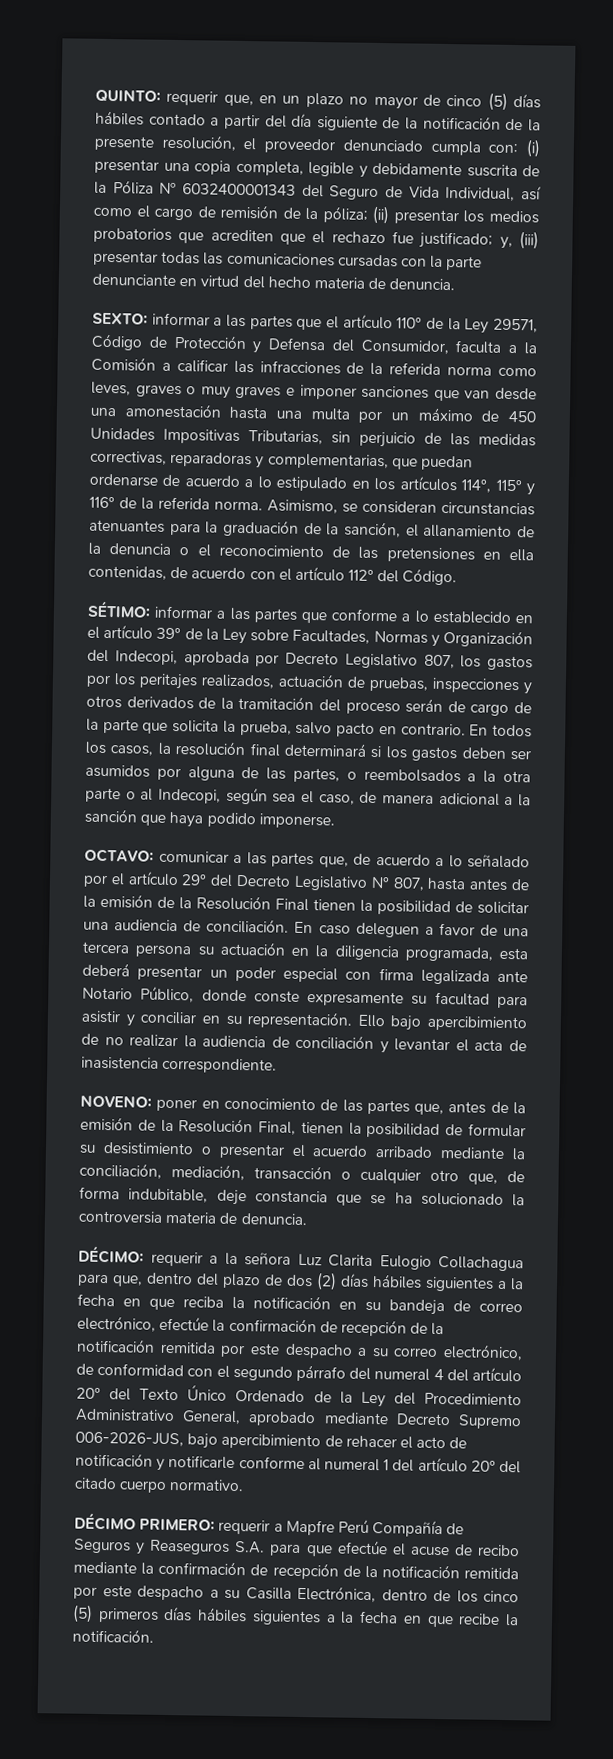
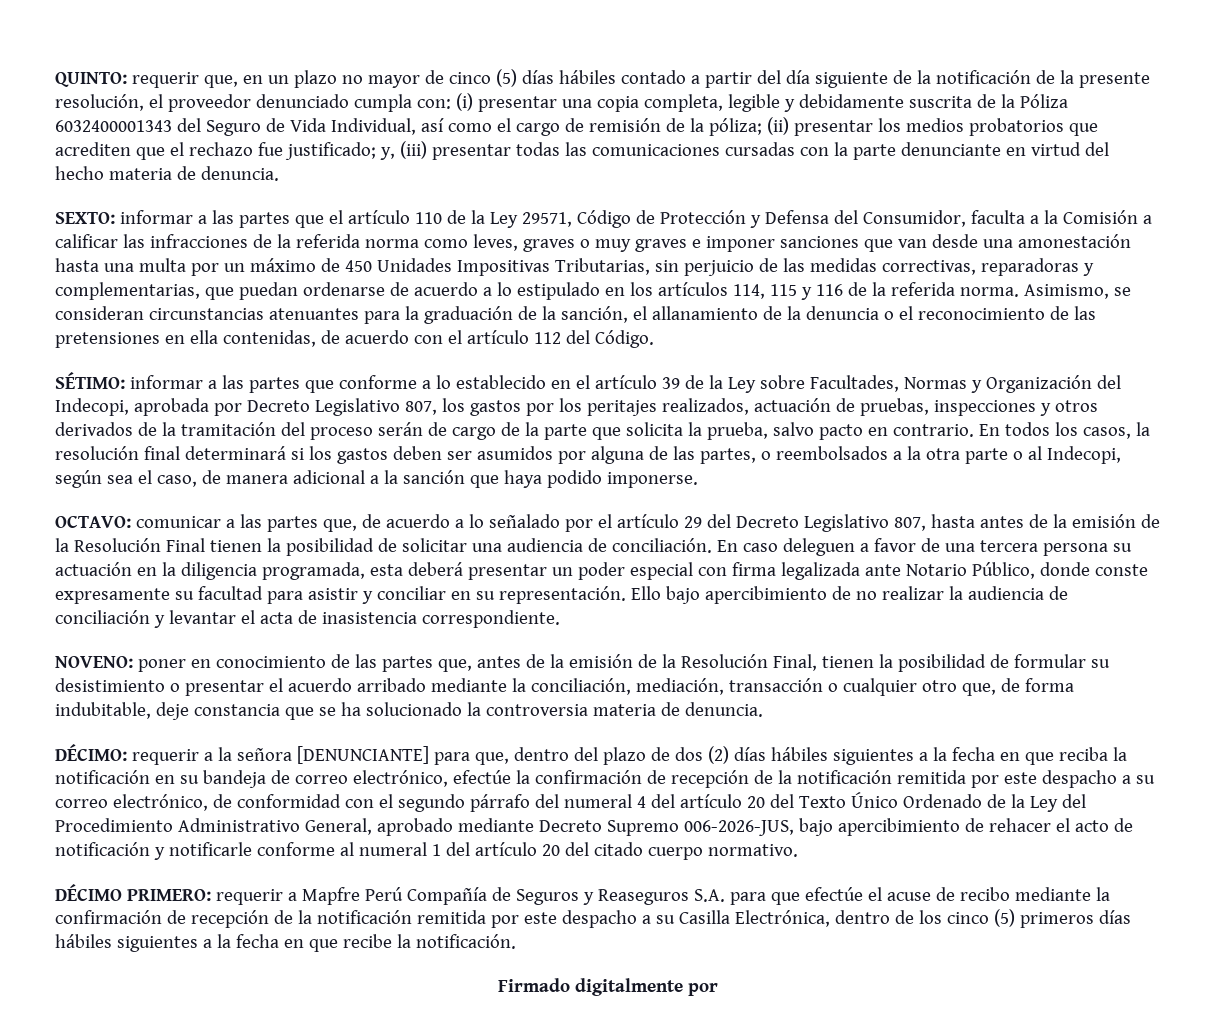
[159,182,177,194] Nº -> (1068, 101) none
[396,317,423,329] 110° -> [414,212,442,224] 110
[461,479,535,496] [89,496,115,509] 114°, 115° y 116° -> [732,284,843,300] 114, 115 y 116
[348,569,375,581] 112° -> [533,332,561,344] 112
[156,627,182,640] 39° -> [661,377,680,389] 39
[181,874,208,886] 29° -> [683,516,702,528] 29
[370,876,390,889] N° -> (889, 523) none
[297,1253,524,1272] Luz Clarita Eulogio Collachagua -> [296,746,429,764] [DENUNCIANTE]
[76,1387,101,1399] 20° -> [746,796,765,808] 20
[470,1460,496,1472] 20° -> [541,844,560,856] 20
(154, 1635) none -> [497,978,718,996] // Firmado digitalmente por

